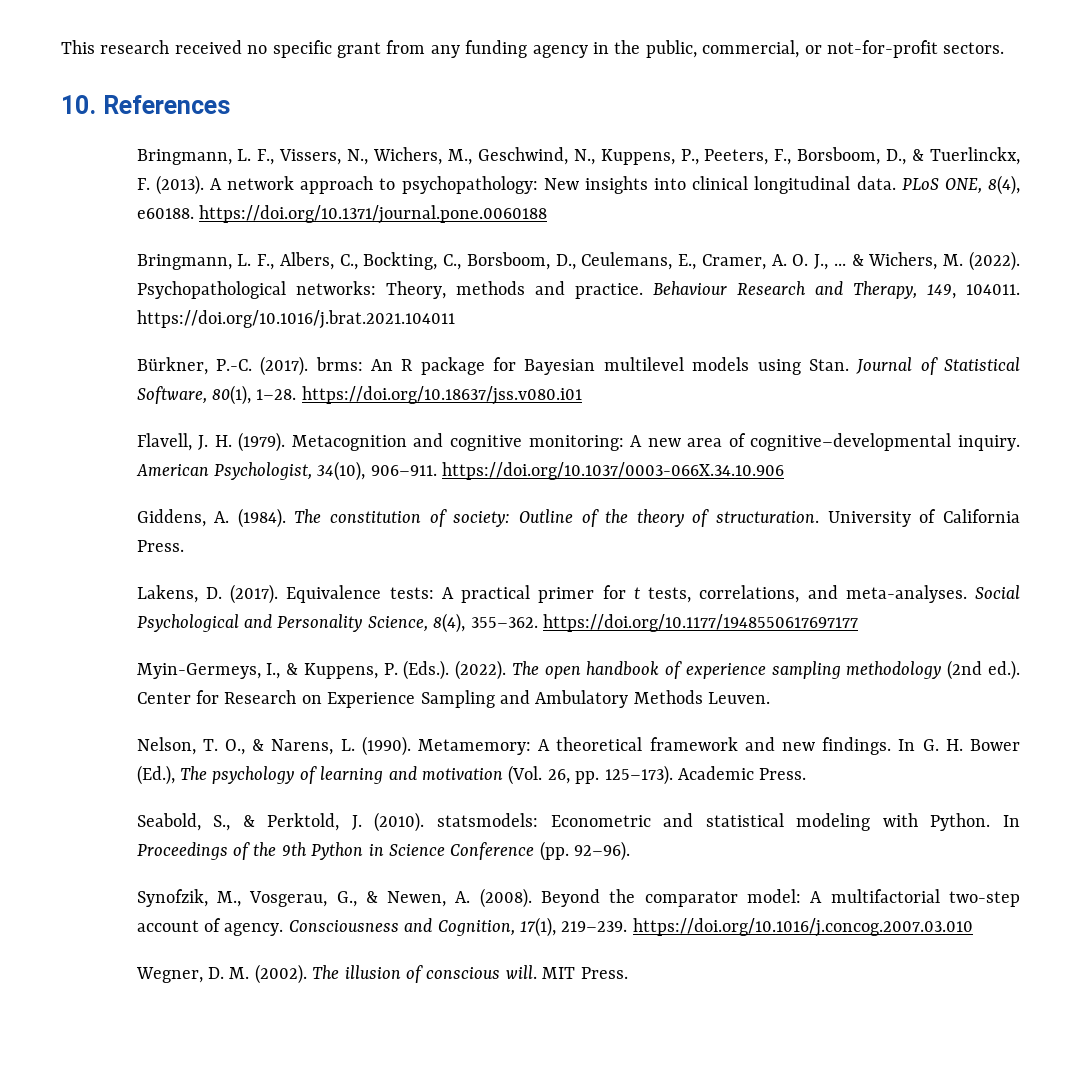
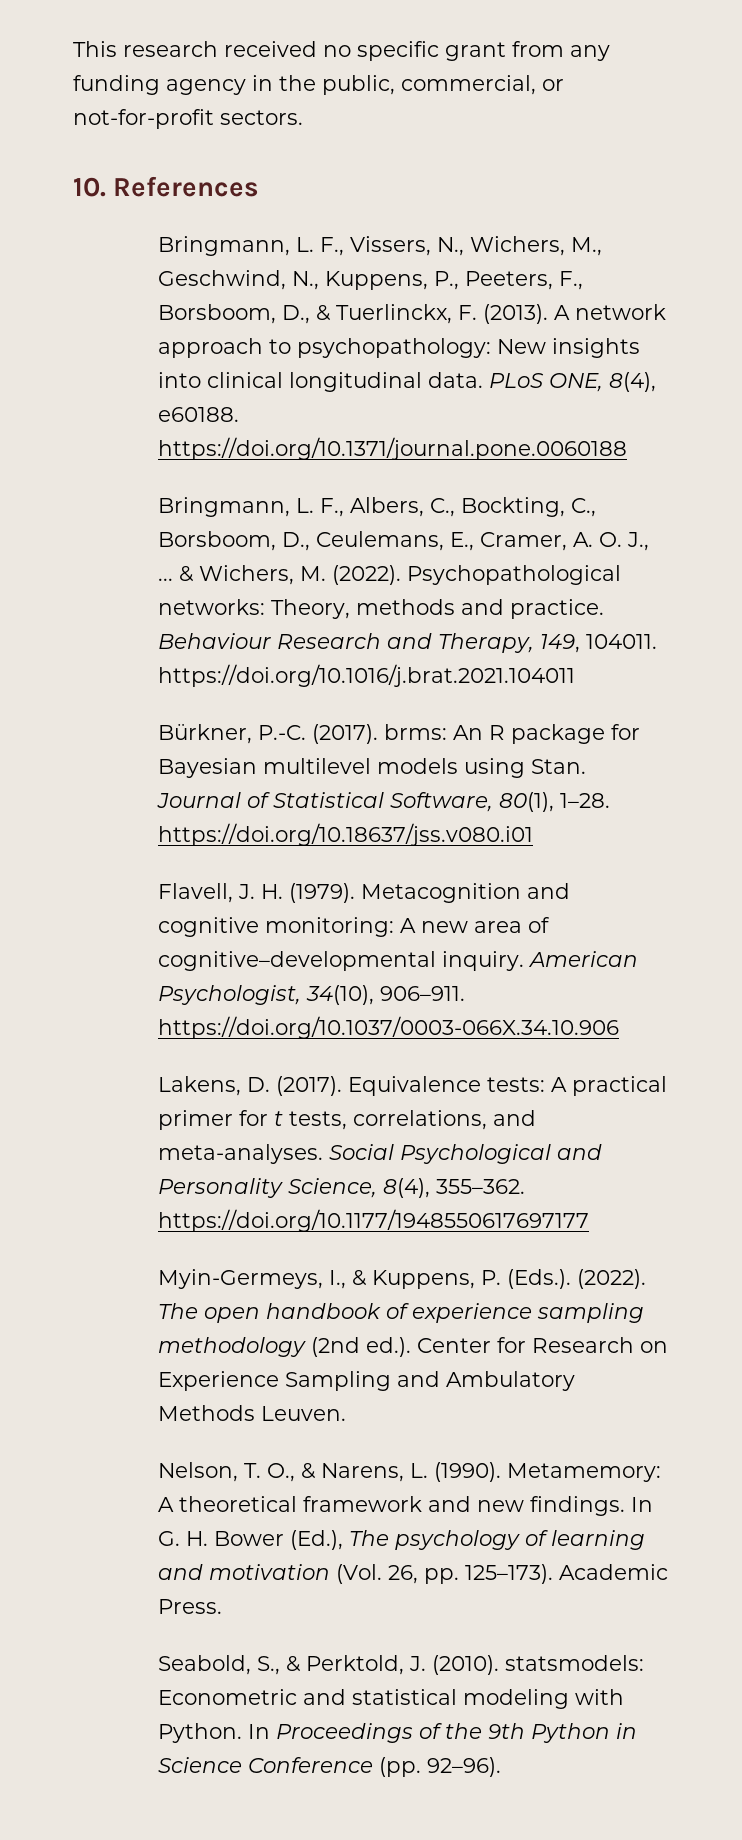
[136,508,1021,528] [136,540,184,552] // Giddens, A. (1984). The constitution of society: Outline of the theory of structuration. University of California Press. -> (620, 1027) none
[136,888,1021,908] [136,917,973,937] [135,964,628,984] // Synofzik, M., Vosgerau, G., & Newen, A. (2008). Beyond the comparator model: A multifactorial two-step account of agency. Consciousness and Cognition, 17(1), 219–239. https://doi.org/10.1016/j.concog.2007.03.010 // Wegner, D. M. (2002). The illusion of conscious will. MIT Press. -> (502, 1767) none

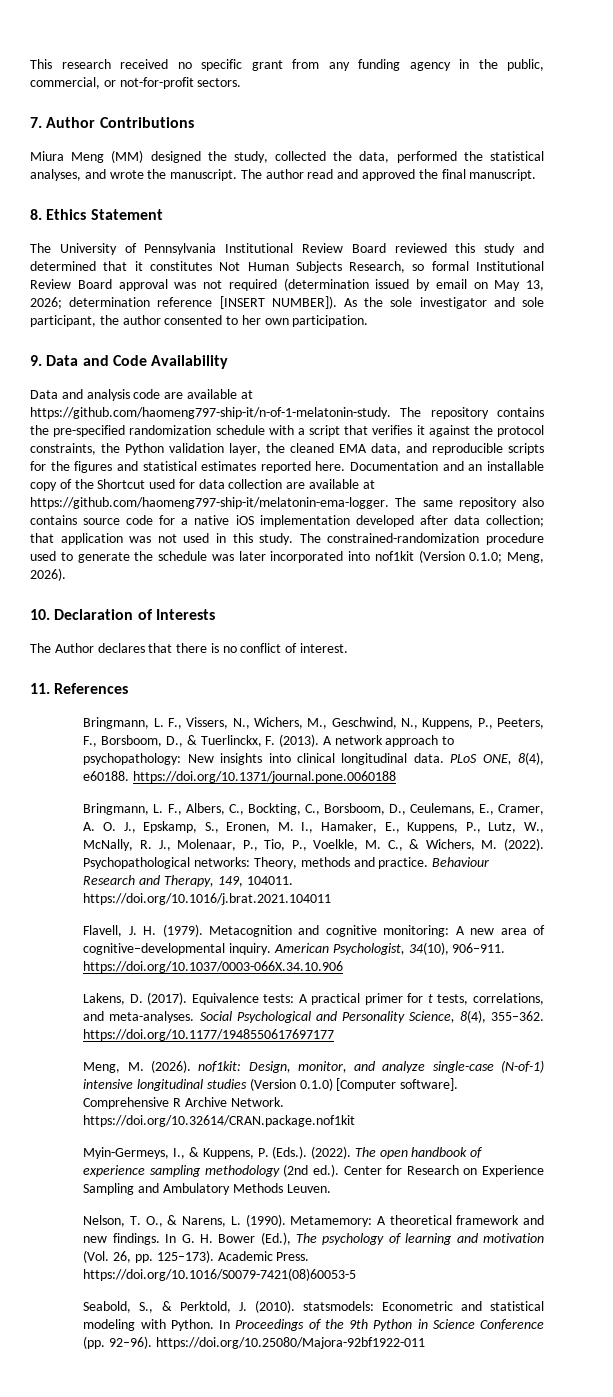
[73,177,106,197] 10. -> [30,117,194,128] [30,150,544,163] [30,169,537,181] [30,209,163,220] [30,243,544,255] [30,261,544,273] [30,278,544,291] [30,296,544,309] [30,315,369,327] [30,355,229,369] [30,389,253,401] [30,407,544,419] [30,425,545,437] [30,443,544,455] [30,461,544,473] [30,479,375,491] [30,497,544,509] [30,515,544,527] [30,533,544,545] [30,550,544,563] [30,568,66,581] [30,609,215,620] [30,643,349,653] [30,683,50,694] 7. Author Contributions // Miura Meng (MM) designed the study, collected the data, performed the statistical analyses, and wrote the manuscript. The author read and approved the final manuscript. // 8. Ethics Statement // The University of Pennsylvania Institutional Review Board reviewed this study and determined that it constitutes Not Human Subjects Research, so formal Institutional Review Board approval was not required (determination issued by email on May 13, 2026; determination reference [INSERT NUMBER]). As the sole investigator and sole participant, the author consented to her own participation. // 9. Data and Code Availability // Data and analysis code are available at https://github.com/haomeng797-ship-it/n-of-1-melatonin-study. The repository contains the pre-specified randomization schedule with a script that verifies it against the protocol constraints, the Python validation layer, the cleaned EMA data, and reproducible scripts for the figures and statistical estimates reported here. Documentation and an installable copy of the Shortcut used for data collection are available at https://github.com/haomeng797-ship-it/melatonin-ema-logger. The same repository also contains source code for a native iOS implementation developed after data collection; that application was not used in this study. The constrained-randomization procedure used to generate the schedule was later incorporated into nof1kit (Version 0.1.0; Meng, 2026). // 10. Declaration of Interests // The Author declares that there is no conflict of interest. // 11.
[158,578,174,581] ... -> [143,821,544,833] [83,839,403,851] Epskamp, S., Eronen, M. I., Hamaker, E., Kuppens, P., Lutz, W., McNally, R. J., Molenaar, P., Tio, P., Voelkle, M. C.,
[158,724,641,744] [158,758,587,778] [157,792,611,812] [158,823,534,846] // Bürkner, P.-C. (2017). brms: An R package for Bayesian multilevel models using Stan. Journal of Statistical Software, 80(1), 1–28. https://doi.org/10.18637/jss.v080.i01 -> (332, 899) none
(590, 1220) none -> [83,1060,545,1073] [83,1078,459,1091] [83,1097,284,1109] [83,1115,356,1127] // Meng, M. (2026). nof1kit: Design, monitor, and analyze single-case (N-of-1) intensive longitudinal studies (Version 0.1.0) [Computer software]. Comprehensive R Archive Network. https://doi.org/10.32614/CRAN.package.nof1kit
(223, 1606) none -> [83,1268,357,1281] https://doi.org/10.1016/S0079-7421(08)60053-5
(502, 1767) none -> [155,1337,425,1349] https://doi.org/10.25080/Majora-92bf1922-011

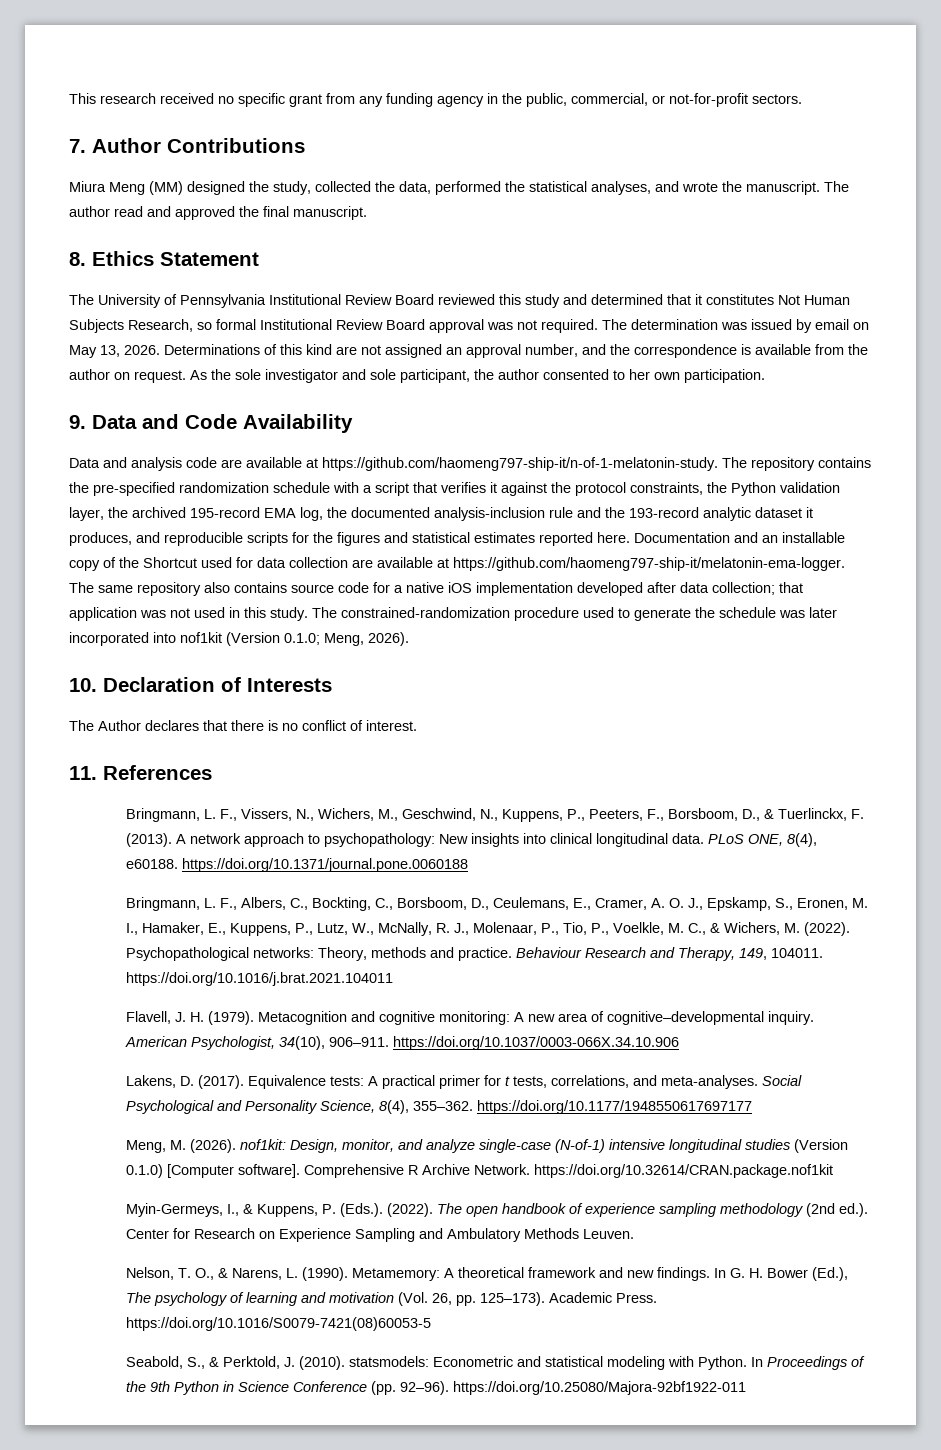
[228,278,369,291] required (determination -> [541,319,747,333] required. The determination was
[30,296,337,309] 2026; determination reference [INSERT NUMBER]). -> [124,344,868,358] [69,369,186,383] 2026. Determinations of this kind are not assigned an approval number, and the correspondence is available from the author on request.
[290,443,401,455] cleaned EMA data, -> [132,507,813,521] [69,532,132,546] archived 195-record EMA log, the documented analysis-inclusion rule and the 193-record analytic dataset it produces,

